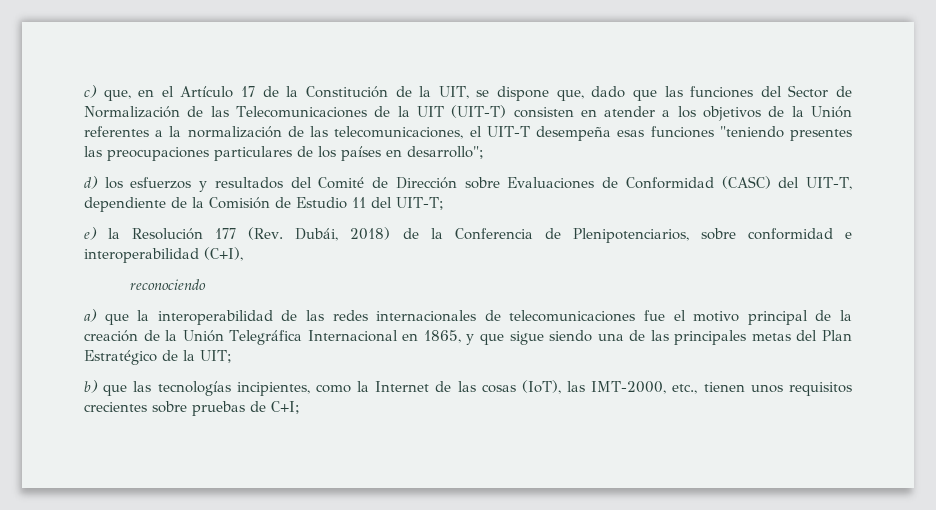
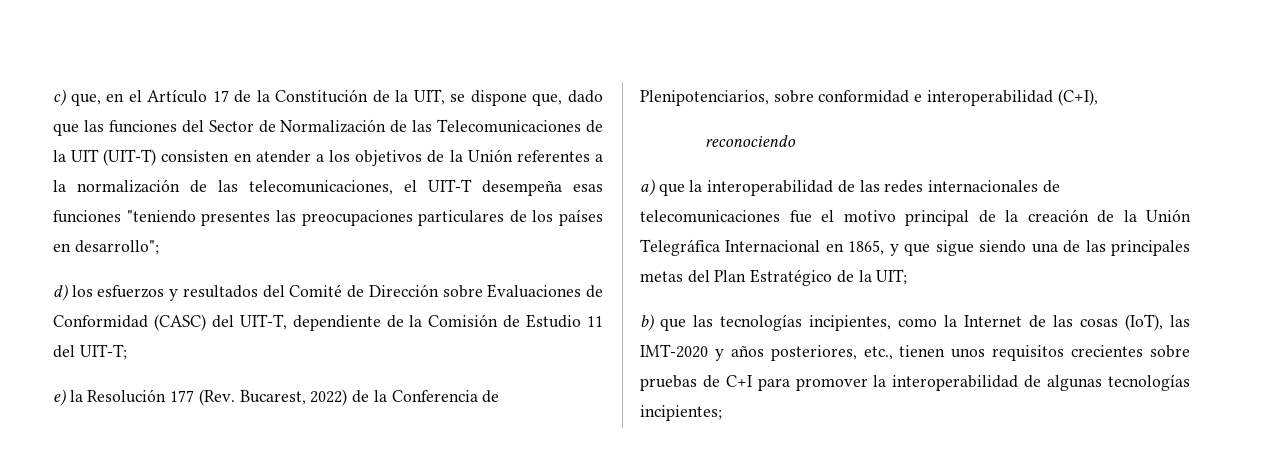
[295,227,391,241] Dubái, 2018) -> [239,389,348,406] Bucarest, 2022)
[591,381,667,394] IMT-2000, -> [640,344,857,361] IMT-2020 y años posteriores,
[271,401,300,414] C+I; -> [725,374,1190,391] [640,405,722,421] C+I para promover la interoperabilidad de algunas tecnologías incipientes;

